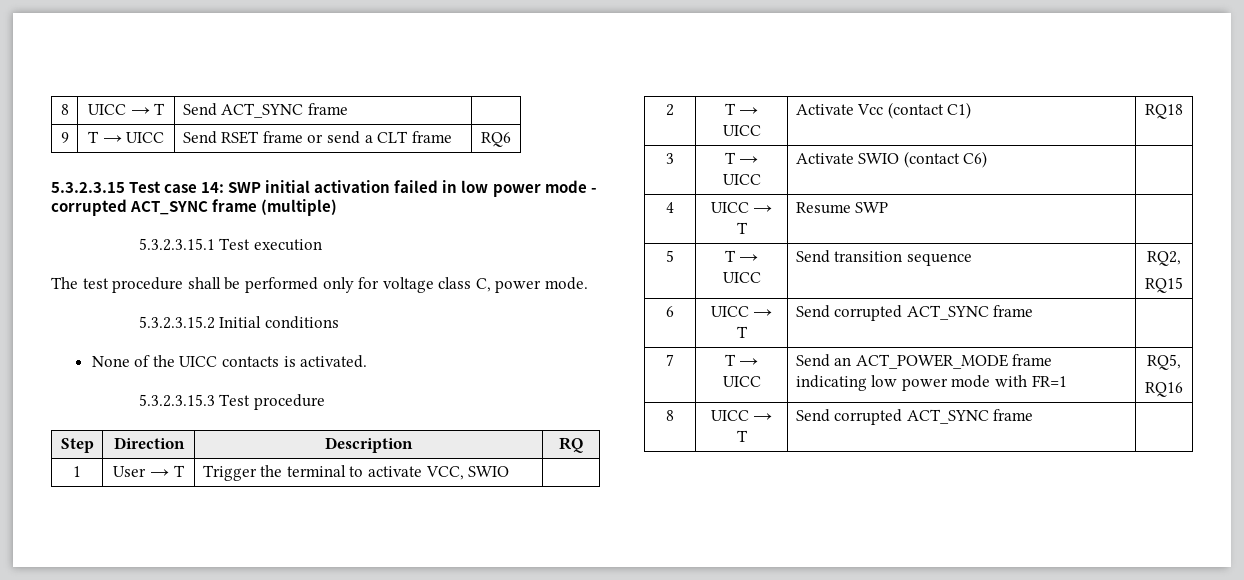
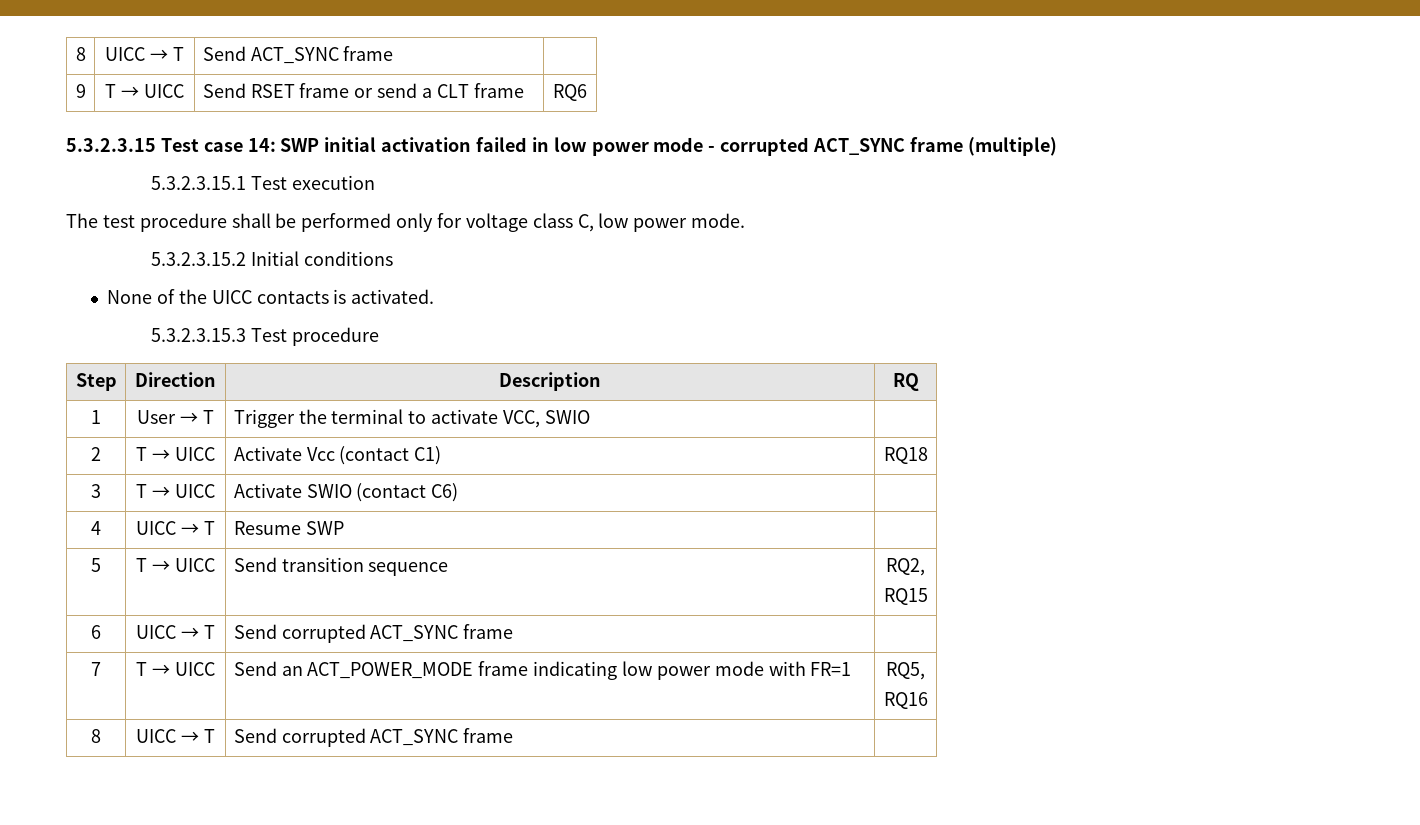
(491, 285) none -> [598,213,629,228] low

